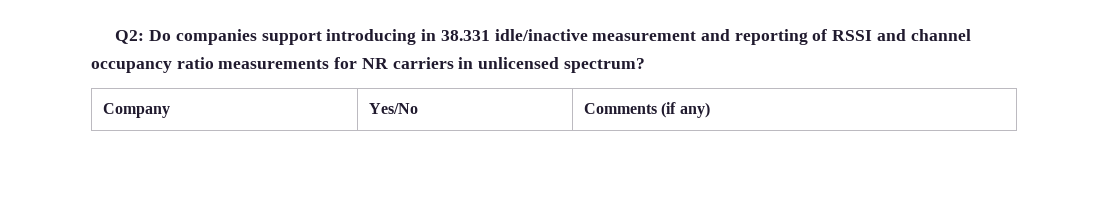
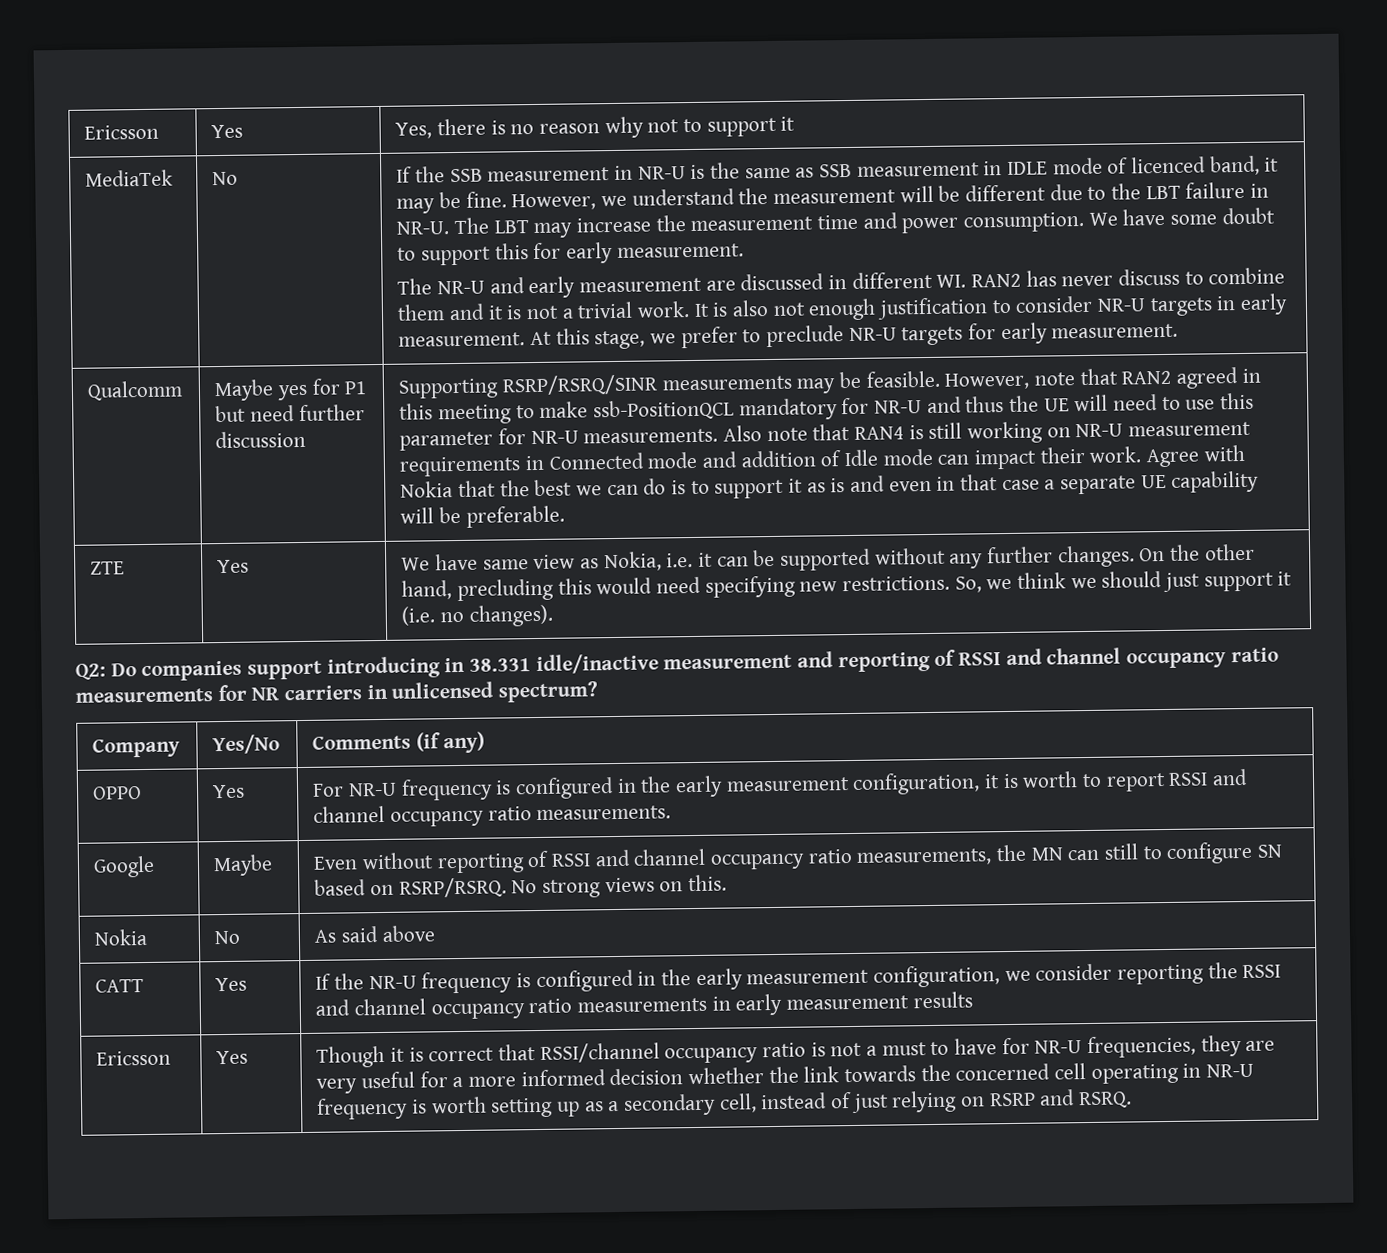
(115, 37) none -> [84,124,160,140] [211,124,244,139] [395,116,796,139] [85,169,174,187] [212,171,239,186] [396,155,1280,183] [396,181,1269,214] [396,207,1275,239] [397,242,744,266] [397,267,1286,299] [397,293,1288,321] [398,322,1179,350] [87,380,184,401] [214,378,368,402] [215,404,365,423] [215,430,307,449] [398,367,1261,399] [399,392,1254,425] [399,421,1251,451] [399,444,1245,477] [400,470,1260,499] [400,505,565,528] [90,561,126,575] [217,559,250,574] [401,543,1255,572] [401,571,1293,602] [401,604,553,627] Ericsson | Yes | Yes, there is no reason why not to support it // MediaTek | No | If the SSB measurement in NR-U is the same as SSB measurement in IDLE mode of licenced band, it may be fine. However, we understand the measurement will be different due to the LBT failure in NR-U. The LBT may increase the measurement time and power consumption. We have some doubt to support this for early measurement. // The NR-U and early measurement are discussed in different WI. RAN2 has never discuss to combine them and it is not a trivial work. It is also not enough justification to consider NR-U targets in early measurement. At this stage, we prefer to preclude NR-U targets for early measurement. // Qualcomm | Maybe yes for P1 but need further discussion | Supporting RSRP/RSRQ/SINR measurements may be feasible. However, note that RAN2 agreed in this meeting to make ssb-PositionQCL mandatory for NR-U and thus the UE will need to use this parameter for NR-U measurements. Also note that RAN4 is still working on NR-U measurement requirements in Connected mode and addition of Idle mode can impact their work. Agree with Nokia that the best we can do is to support it as is and even in that case a separate UE capability will be preferable. // ZTE | Yes | We have same view as Nokia, i.e. it can be supported without any further changes. On the other hand, precluding this would need specifying new restrictions. So, we think we should just support it (i.e. no changes). //
(710, 110) none -> [92,786,143,800] [212,784,246,799] [312,768,1248,801] [313,805,672,827] [93,855,156,878] [213,854,274,877] [313,841,1282,874] [314,874,727,898] [94,928,149,946] [214,930,242,945] [314,925,435,943] [95,979,145,993] [215,977,248,992] [315,962,1282,994] [315,991,973,1020] [96,1050,172,1066] [216,1050,249,1065] [316,1035,1276,1068] [316,1063,1254,1094] [316,1089,1132,1120] // OPPO | Yes | For NR-U frequency is configured in the early measurement configuration, it is worth to report RSSI and channel occupancy ratio measurements. // Google | Maybe | Even without reporting of RSSI and channel occupancy ratio measurements, the MN can still to configure SN based on RSRP/RSRQ. No strong views on this. // Nokia | No | As said above // CATT | Yes | If the NR-U frequency is configured in the early measurement configuration, we consider reporting the RSSI and channel occupancy ratio measurements in early measurement results // Ericsson | Yes | Though it is correct that RSSI/channel occupancy ratio is not a must to have for NR-U frequencies, they are very useful for a more informed decision whether the link towards the concerned cell operating in NR-U frequency is worth setting up as a secondary cell, instead of just relying on RSRP and RSRQ.

